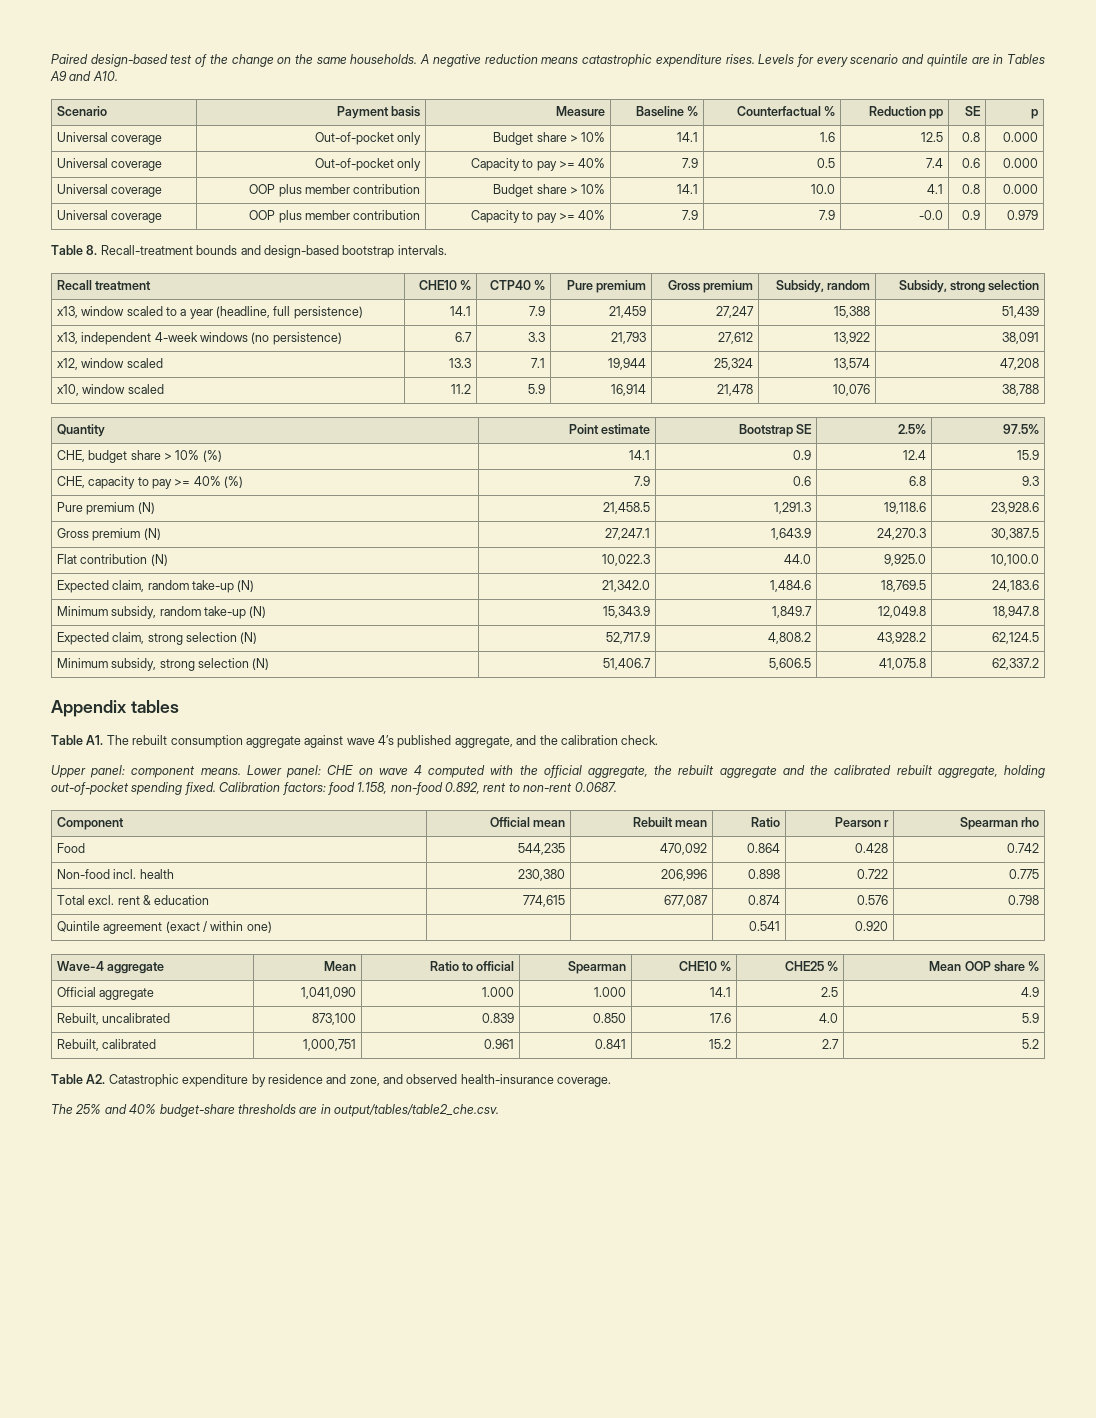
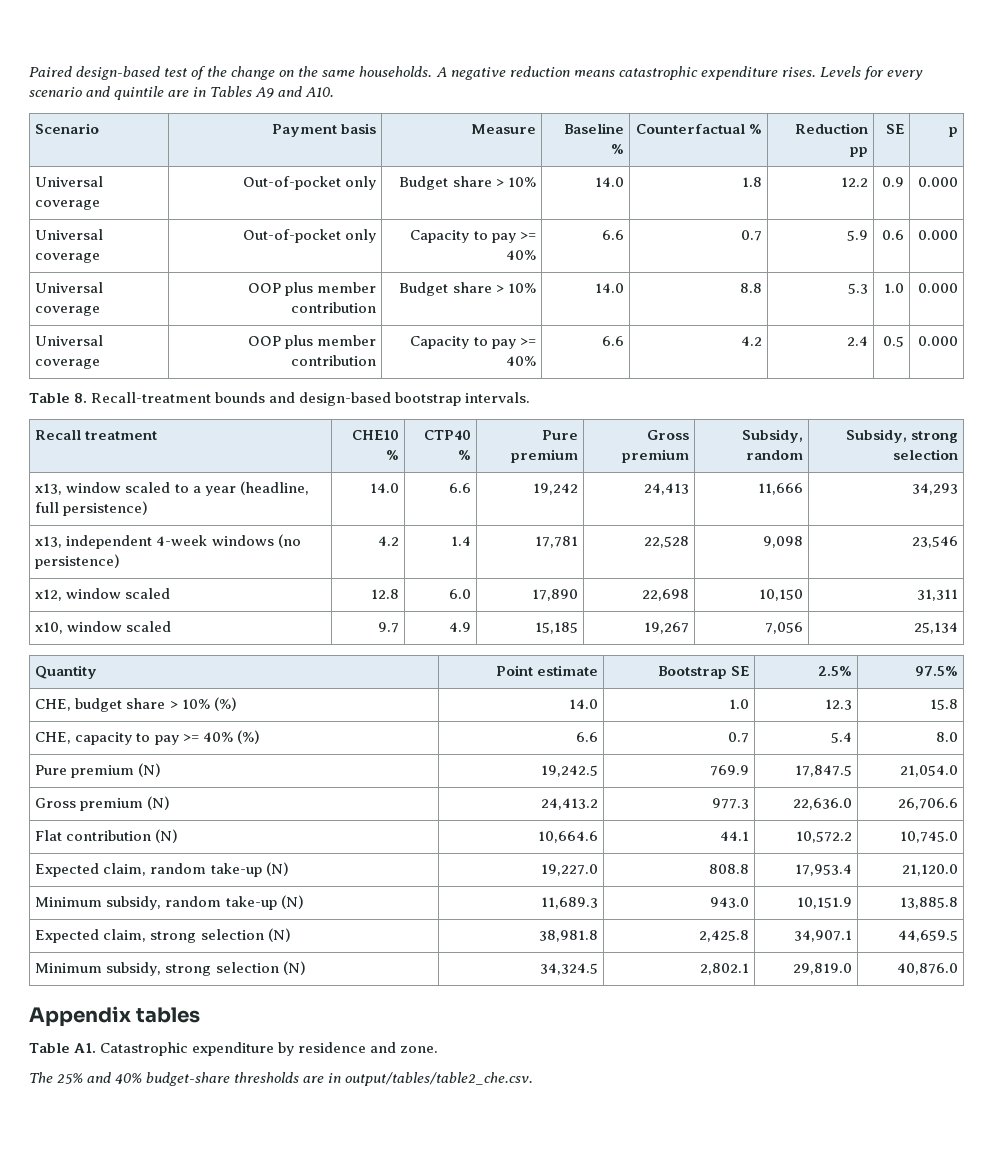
[677,132,699,142] [820,132,836,142] [921,132,944,142] [962,132,981,142] 14.1 | 1.6 | 12.5 | 0.8 -> [594,177,624,187] [741,177,762,187] [840,177,868,187] [881,177,904,187] 14.0 | 1.8 | 12.2 | 0.9
[682,158,699,168] [817,158,836,168] [926,158,944,168] 7.9 | 0.5 | 7.4 -> [601,230,624,240] [740,230,762,241] [846,230,868,241] 6.6 | 0.7 | 5.9
[677,184,699,194] [811,184,836,194] [927,184,944,194] [962,184,981,194] 14.1 | 10.0 | 4.1 | 0.8 -> [594,283,624,293] [739,283,762,293] [847,283,868,294] [883,283,904,293] 14.0 | 8.8 | 5.3 | 1.0
[682,210,699,220] [819,210,836,220] [919,210,944,220] [962,210,981,220] [1007,210,1039,220] 7.9 | 7.9 | -0.0 | 0.9 | 0.979 -> [601,336,624,346] [740,336,762,346] [846,336,868,346] [882,336,904,347] [917,336,958,346] 6.6 | 4.2 | 2.4 | 0.5 | 0.000
[450,306,472,316] [529,306,546,316] [609,306,647,318] [716,306,755,318] [834,306,871,318] [1002,306,1040,318] 14.1 | 7.9 | 21,459 | 27,247 | 15,388 | 51,439 -> [369,483,399,493] [448,483,471,493] [532,483,578,495] [643,483,689,495] [757,483,803,495] [911,483,958,495] 14.0 | 6.6 | 19,242 | 24,413 | 11,666 | 34,293
[455,332,473,342] [528,332,546,342] [611,332,647,344] [718,332,754,344] [834,332,871,344] [1002,332,1040,344] [56,358,163,370] [449,358,472,368] [531,358,546,368] [608,358,647,370] [714,358,754,370] [834,358,871,370] [1000,358,1040,370] [56,384,164,396] [451,384,472,394] [528,384,546,394] [611,384,647,396] [717,384,754,396] [833,384,871,396] [1002,384,1040,396] 6.7 | 3.3 | 21,793 | 27,612 | 13,922 | 38,091 // x12, window scaled | 13.3 | 7.1 | 19,944 | 25,324 | 13,574 | 47,208 // x10, window scaled | 11.2 | 5.9 | 16,914 | 21,478 | 10,076 | 38,788 -> [377,536,399,546] [450,536,471,546] [534,536,578,548] [643,536,689,548] [762,536,803,548] [911,536,958,548] [35,588,171,601] [370,589,399,599] [448,589,471,599] [531,589,578,601] [641,589,689,601] [758,589,803,601] [916,589,958,601] [35,621,172,634] [377,622,399,633] [448,622,471,632] [534,622,578,634] [643,622,689,634] [764,622,803,634] [913,622,958,634] 4.2 | 1.4 | 17,781 | 22,528 | 9,098 | 23,546 // x12, window scaled | 12.8 | 6.0 | 17,890 | 22,698 | 10,150 | 31,311 // x10, window scaled | 9.7 | 4.9 | 15,185 | 19,267 | 7,056 | 25,134
[629,450,651,460] [793,450,812,460] [903,450,927,460] [1017,450,1040,460] 14.1 | 0.9 | 12.4 | 15.9 -> [568,699,598,709] [728,699,749,709] [824,699,852,710] [929,699,958,710] 14.0 | 1.0 | 12.3 | 15.8
[634,476,651,486] [793,476,812,486] [909,476,927,486] [1022,476,1040,486] 7.9 | 0.6 | 6.8 | 9.3 -> [575,732,598,742] [727,732,749,743] [830,732,852,743] [935,732,958,742] 6.6 | 0.7 | 5.4 | 8.0
[603,502,651,514] [774,502,812,514] [884,502,927,514] [991,502,1040,514] 21,458.5 | 1,291.3 | 19,118.6 | 23,928.6 -> [540,765,598,777] [709,765,749,776] [794,765,852,777] [899,765,958,777] 19,242.5 | 769.9 | 17,847.5 | 21,054.0
[605,528,651,540] [771,528,812,540] [877,528,927,540] [991,528,1040,540] 27,247.1 | 1,643.9 | 24,270.3 | 30,387.5 -> [540,798,598,810] [711,798,749,809] [792,798,852,810] [897,798,958,810] 24,413.2 | 977.3 | 22,636.0 | 26,706.6
[602,554,651,566] [784,554,812,564] [884,554,927,566] [991,554,1040,566] 10,022.3 | 44.0 | 9,925.0 | 10,100.0 -> [537,831,598,843] [719,831,749,841] [795,831,852,843] [899,831,958,843] 10,664.6 | 44.1 | 10,572.2 | 10,745.0
[602,580,651,592] [770,580,812,592] [881,580,927,592] [992,580,1040,592] 21,342.0 | 1,484.6 | 18,769.5 | 24,183.6 -> [540,864,598,876] [708,864,749,874] [794,864,852,876] [901,864,958,876] 19,227.0 | 808.8 | 17,953.4 | 21,120.0
[603,606,651,618] [772,606,813,618] [878,606,927,618] [993,606,1040,618] 15,343.9 | 1,849.7 | 12,049.8 | 18,947.8 -> [540,897,598,909] [709,897,749,908] [796,897,852,909] [899,897,958,909] 11,689.3 | 943.0 | 10,151.9 | 13,885.8
[606,632,651,644] [768,632,812,644] [877,632,927,644] [992,632,1040,644] 52,717.9 | 4,808.2 | 43,928.2 | 62,124.5 -> [538,930,598,942] [698,930,749,942] [793,930,852,942] [897,930,958,942] 38,981.8 | 2,425.8 | 34,907.1 | 44,659.5
[603,658,652,670] [769,658,812,670] [879,658,927,670] [992,658,1040,670] 51,406.7 | 5,606.5 | 41,075.8 | 62,337.2 -> [539,963,598,975] [699,963,749,975] [792,963,852,975] [896,963,958,975] 34,324.5 | 2,802.1 | 29,819.0 | 40,876.0
[106,735,659,748] [51,765,1046,778] [51,782,617,795] [56,817,124,830] [489,817,566,827] [632,817,708,827] [751,817,781,827] [834,817,890,828] [959,817,1040,830] [56,843,85,853] [518,843,566,855] [660,843,708,855] [747,843,781,853] [855,843,889,853] [1007,843,1040,853] [56,869,174,879] [518,869,566,881] [661,869,708,881] [748,869,781,879] [857,869,889,879] [1009,869,1040,879] [56,895,210,905] [523,895,566,907] [664,895,709,907] [748,895,781,905] [857,895,889,905] [1008,895,1040,905] [56,921,272,934] [749,921,781,931] [855,921,889,931] [56,961,165,974] [324,961,357,971] [429,961,515,971] [568,961,627,974] [678,961,732,971] [784,961,839,971] [929,961,1040,972] [56,987,155,1000] [301,987,357,999] [482,987,515,997] [594,987,627,997] [710,987,732,997] [821,987,839,997] [1021,987,1040,997] [56,1013,171,1025] [312,1013,357,1025] [482,1013,515,1023] [593,1013,627,1023] [710,1013,732,1023] [819,1013,839,1023] [1022,1013,1040,1023] [56,1039,157,1051] [303,1039,357,1051] [484,1039,515,1049] [595,1039,627,1049] [709,1039,732,1049] [822,1039,840,1049] [1022,1039,1040,1049] [51,1074,106,1084] The rebuilt consumption aggregate against wave 4’s published aggregate, and the calibration check. // Upper panel: component means. Lower panel: CHE on wave 4 computed with the official aggregate, the rebuilt aggregate and the calibrated rebuilt aggregate, holding out-of-pocket spending fixed. Calibration factors: food 1.158, non-food 0.892, rent to non-rent 0.0687. // Component | Official mean | Rebuilt mean | Ratio | Pearson r | Spearman rho // Food | 544,235 | 470,092 | 0.864 | 0.428 | 0.742 // Non-food incl. health | 230,380 | 206,996 | 0.898 | 0.722 | 0.775 // Total excl. rent & education | 774,615 | 677,087 | 0.874 | 0.576 | 0.798 // Quintile agreement (exact / within one) | | | 0.541 | 0.920 | // Wave-4 aggregate | Mean | Ratio to official | Spearman | CHE10 % | CHE25 % | Mean OOP share % // Official aggregate | 1,041,090 | 1.000 | 1.000 | 14.1 | 2.5 | 4.9 // Rebuilt, uncalibrated | 873,100 | 0.839 | 0.850 | 17.6 | 4.0 | 5.9 // Rebuilt, calibrated | 1,000,751 | 0.961 | 0.841 | 15.2 | 2.7 | 5.2 // Table A2. -> (97, 1048) none
[349,1074,612,1087] zone, and observed health-insurance coverage. -> [400,1046,439,1053] zone.

